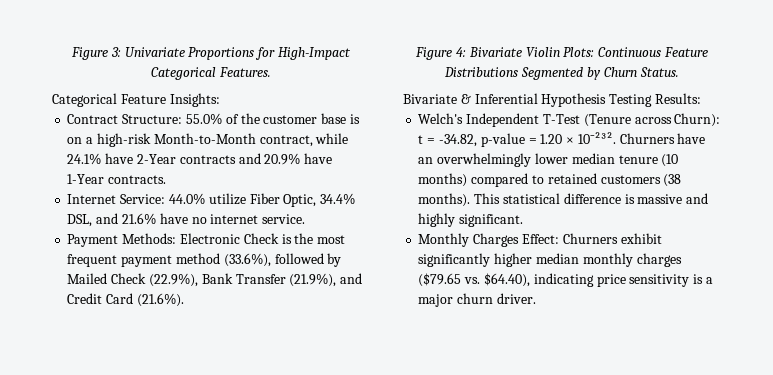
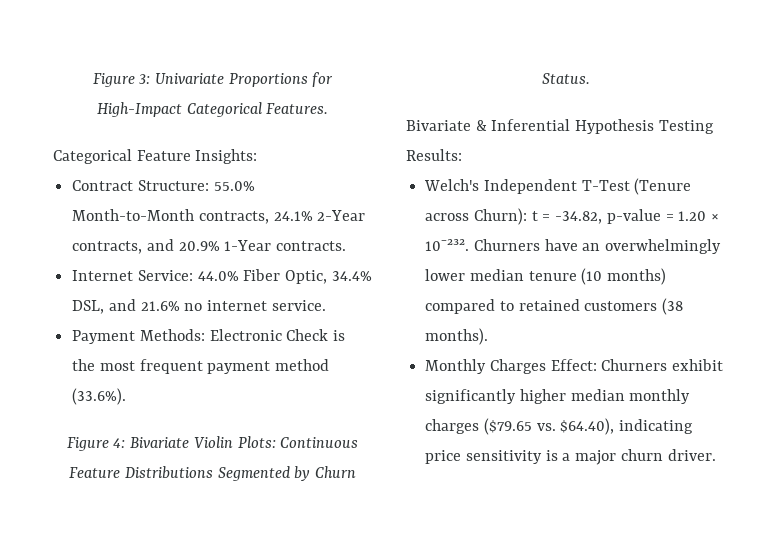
[225,113,360,124] [67,133,349,147] [67,153,236,165] of the customer base is on a high-risk Month-to-Month contract, while 24.1% have 2-Year contracts -> [72,209,366,224] [72,241,143,254] Month-to-Month contracts, 24.1% 2-Year contracts,
[304,153,333,164] have -> (220, 246) none
[208,193,246,205] utilize -> (239, 276) none
[159,213,188,224] have -> (180, 306) none
[223,253,342,267] [67,273,363,287] [67,293,184,307] (33.6%), followed by Mailed Check (22.9%), Bank Transfer (21.9%), and Credit Card (21.6%). -> [72,388,127,405] (33.6%).
[474,193,709,204] [418,213,524,227] This statistical difference is massive and highly significant. -> (489, 336) none

